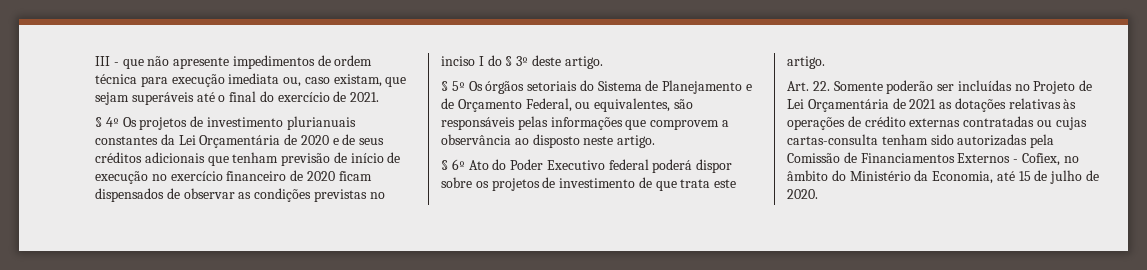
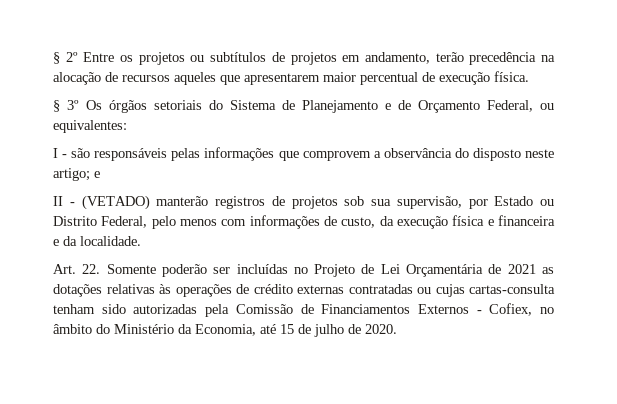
[95,55,373,69] [95,73,407,87] [95,91,380,105] [95,116,356,130] [95,134,385,148] [95,152,401,166] [95,170,372,184] [95,188,385,202] [441,55,603,69] [441,81,465,91] III - que não apresente impedimentos de ordem técnica para execução imediata ou, caso existam, que sejam superáveis até o final do exercício de 2021. // § 4º Os projetos de investimento plurianuais constantes da Lei Orçamentária de 2020 e de seus créditos adicionais que tenham previsão de início de execução no exercício financeiro de 2020 ficam dispensados de observar as condições previstas no inciso I do § 3º deste artigo. // § 5º -> [53,52,555,65] [53,71,529,85] [53,100,79,112] § 2º Entre os projetos ou subtítulos de projetos em andamento, terão precedência na alocação de recursos aqueles que apresentarem maior percentual de execução física. // § 3º
[594,98,671,112] equivalentes, -> [53,120,127,133] [53,148,68,158] equivalentes: // I -
[514,138,529,145] ao -> [454,148,469,158] do
[617,135,656,148] [441,159,733,173] [441,177,737,191] [787,56,825,69] artigo. // § 6º Ato do Poder Executivo federal poderá dispor sobre os projetos de investimento de que trata este artigo. -> [53,168,100,181] [53,195,554,210] [53,215,555,229] [53,236,141,246] artigo; e // II - (VETADO) manterão registros de projetos sob sua supervisão, por Estado ou Distrito Federal, pelo menos com informações de custo, da execução física e financeira e da localidade.

